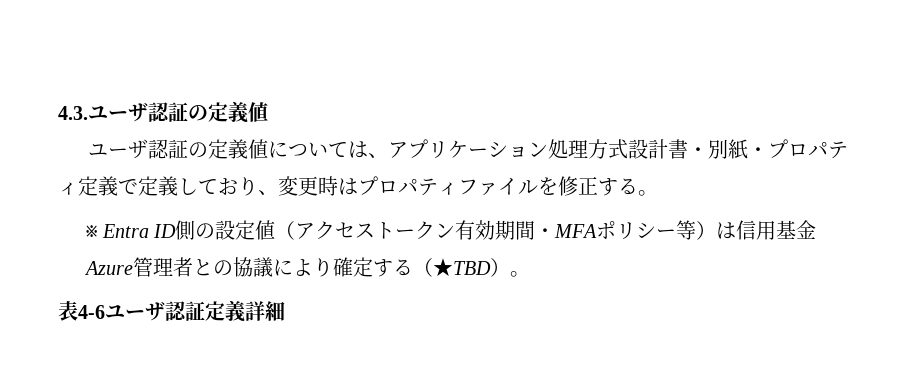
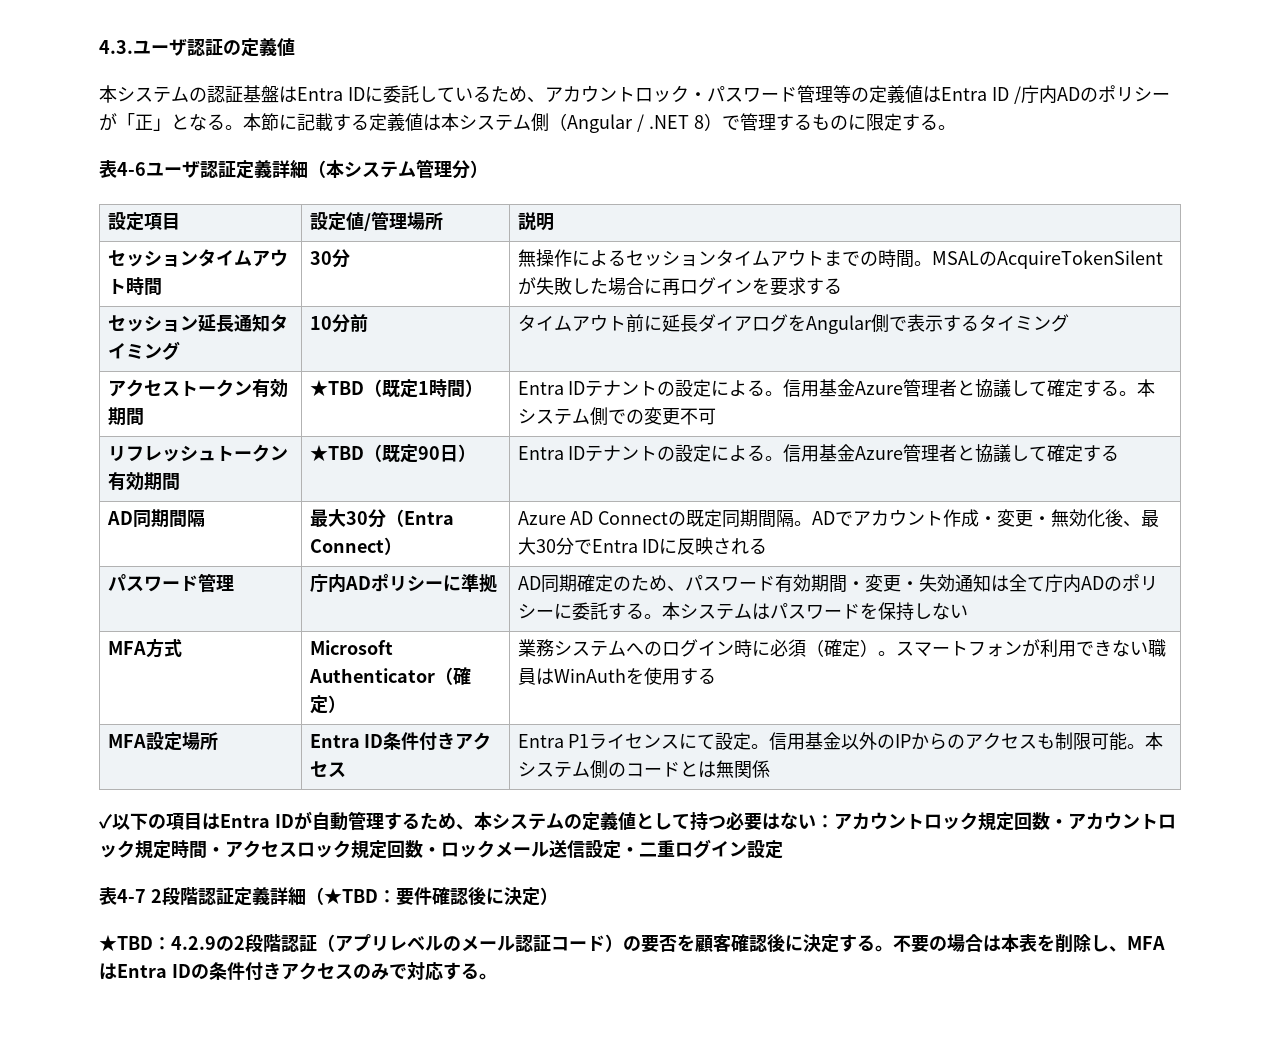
[87,139,848,159] [58,176,658,196] [86,220,817,240] [84,257,511,277] ユーザ認証の定義値については、アプリケーション処理方式設計書・別紙・プロパティ定義で定義しており、変更時はプロパティファイルを修正する。 // ※ Entra ID側の設定値（アクセストークン有効期間・MFAポリシー等）は信用基金Azure管理者との協議により確定する（★TBD） -> [99,85,1170,104] [99,113,938,133] 本システムの認証基盤はEntra IDに委託しているため、アカウントロック・パスワード管理等の定義値はEntra ID /庁内ADのポリシーが「正」となる。本節に記載する定義値は本システム側（Angular / .NET 8）で管理するものに限定する
(285, 311) none -> [308,159,488,179] [107,212,180,231] [309,211,443,231] [517,212,554,231] [107,249,288,267] [107,277,162,295] [309,249,350,268] [517,249,1163,269] [517,277,842,296] [107,314,288,332] [107,341,180,360] [309,314,368,333] [517,314,1069,334] [107,379,288,398] [107,407,144,426] [309,379,483,398] [517,379,1156,398] [517,407,716,425] [107,444,288,462] [107,472,180,491] [309,444,476,463] [517,444,1120,463] [106,509,205,528] [309,509,454,528] [309,537,402,555] [517,509,1160,528] [517,537,768,555] [107,573,234,593] [309,573,497,593] [517,574,1158,593] [517,602,968,621] [107,638,182,658] [309,640,393,655] [308,667,471,685] [309,695,346,714] [517,639,1166,657] [517,667,716,685] [107,732,218,751] [309,732,492,751] [309,761,346,778] [517,732,1164,751] [517,760,770,778] [99,811,1176,831] [99,839,783,859] [99,887,558,906] [99,934,1165,953] [99,962,497,981] （本システム管理分） // 設定項目 | 設定値/管理場所 | 説明 // セッションタイムアウト時間 | 30分 | 無操作によるセッションタイムアウトまでの時間。MSALのAcquireTokenSilentが失敗した場合に再ログインを要求する // セッション延長通知タイミング | 10分前 | タイムアウト前に延長ダイアログをAngular側で表示するタイミング // アクセストークン有効期間 | ★TBD（既定1時間） | Entra IDテナントの設定による。信用基金Azure管理者と協議して確定する。本システム側での変更不可 // リフレッシュトークン有効期間 | ★TBD（既定90日） | Entra IDテナントの設定による。信用基金Azure管理者と協議して確定する // AD同期間隔 | 最大30分（Entra Connect） | Azure AD Connectの既定同期間隔。ADでアカウント作成・変更・無効化後、最大30分でEntra IDに反映される // パスワード管理 | 庁内ADポリシーに準拠 | AD同期確定のため、パスワード有効期間・変更・失効通知は全て庁内ADのポリシーに委託する。本システムはパスワードを保持しない // MFA方式 | Microsoft Authenticator（確定） | 業務システムへのログイン時に必須（確定）。スマートフォンが利用できない職員はWinAuthを使用する // MFA設定場所 | Entra ID条件付きアクセス | Entra P1ライセンスにて設定。信用基金以外のIPからのアクセスも制限可能。本システム側のコードとは無関係 // ✓以下の項目はEntra IDが自動管理するため、本システムの定義値として持つ必要はない：アカウントロック規定回数・アカウントロック規定時間・アクセスロック規定回数・ロックメール送信設定・二重ログイン設定 // 表4-7 2段階認証定義詳細（★TBD：要件確認後に決定） // ★TBD：4.2.9の2段階認証（アプリレベルのメール認証コード）の要否を顧客確認後に決定する。不要の場合は本表を削除し、MFAはEntra IDの条件付きアクセスのみで対応する。

